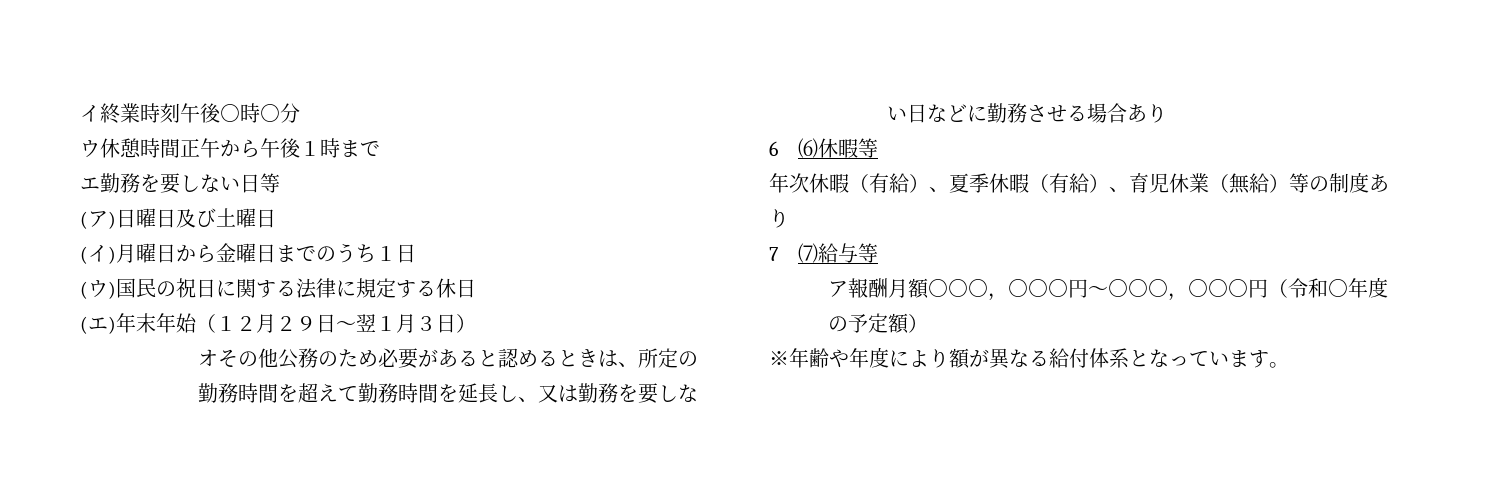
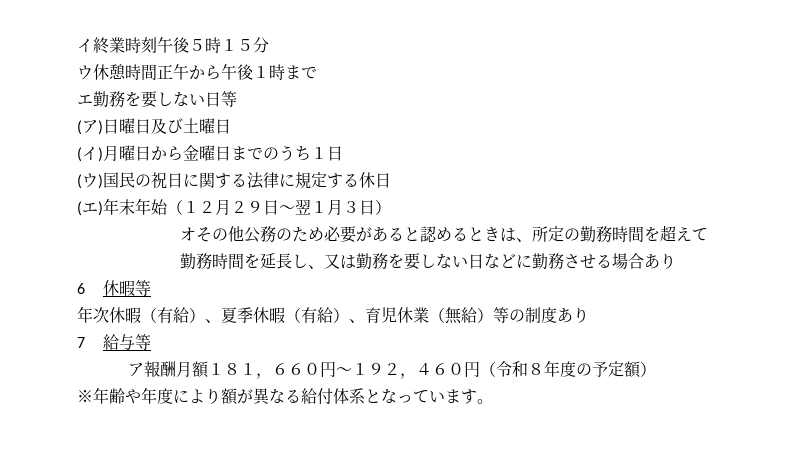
[220,103,280,123] ○時○ -> [189,37,253,53] ５時１５
[798,138,819,158] ⑹ -> (85, 288) none
[798,243,819,263] ⑺ -> (85, 342) none
[927,279,1248,301] ○○○，○○○円～○○○，○○○ -> [208,361,465,379] １８１，６６０円～１９２，４６０
[1327,279,1348,297] ○ -> [528,363,545,375] ８

